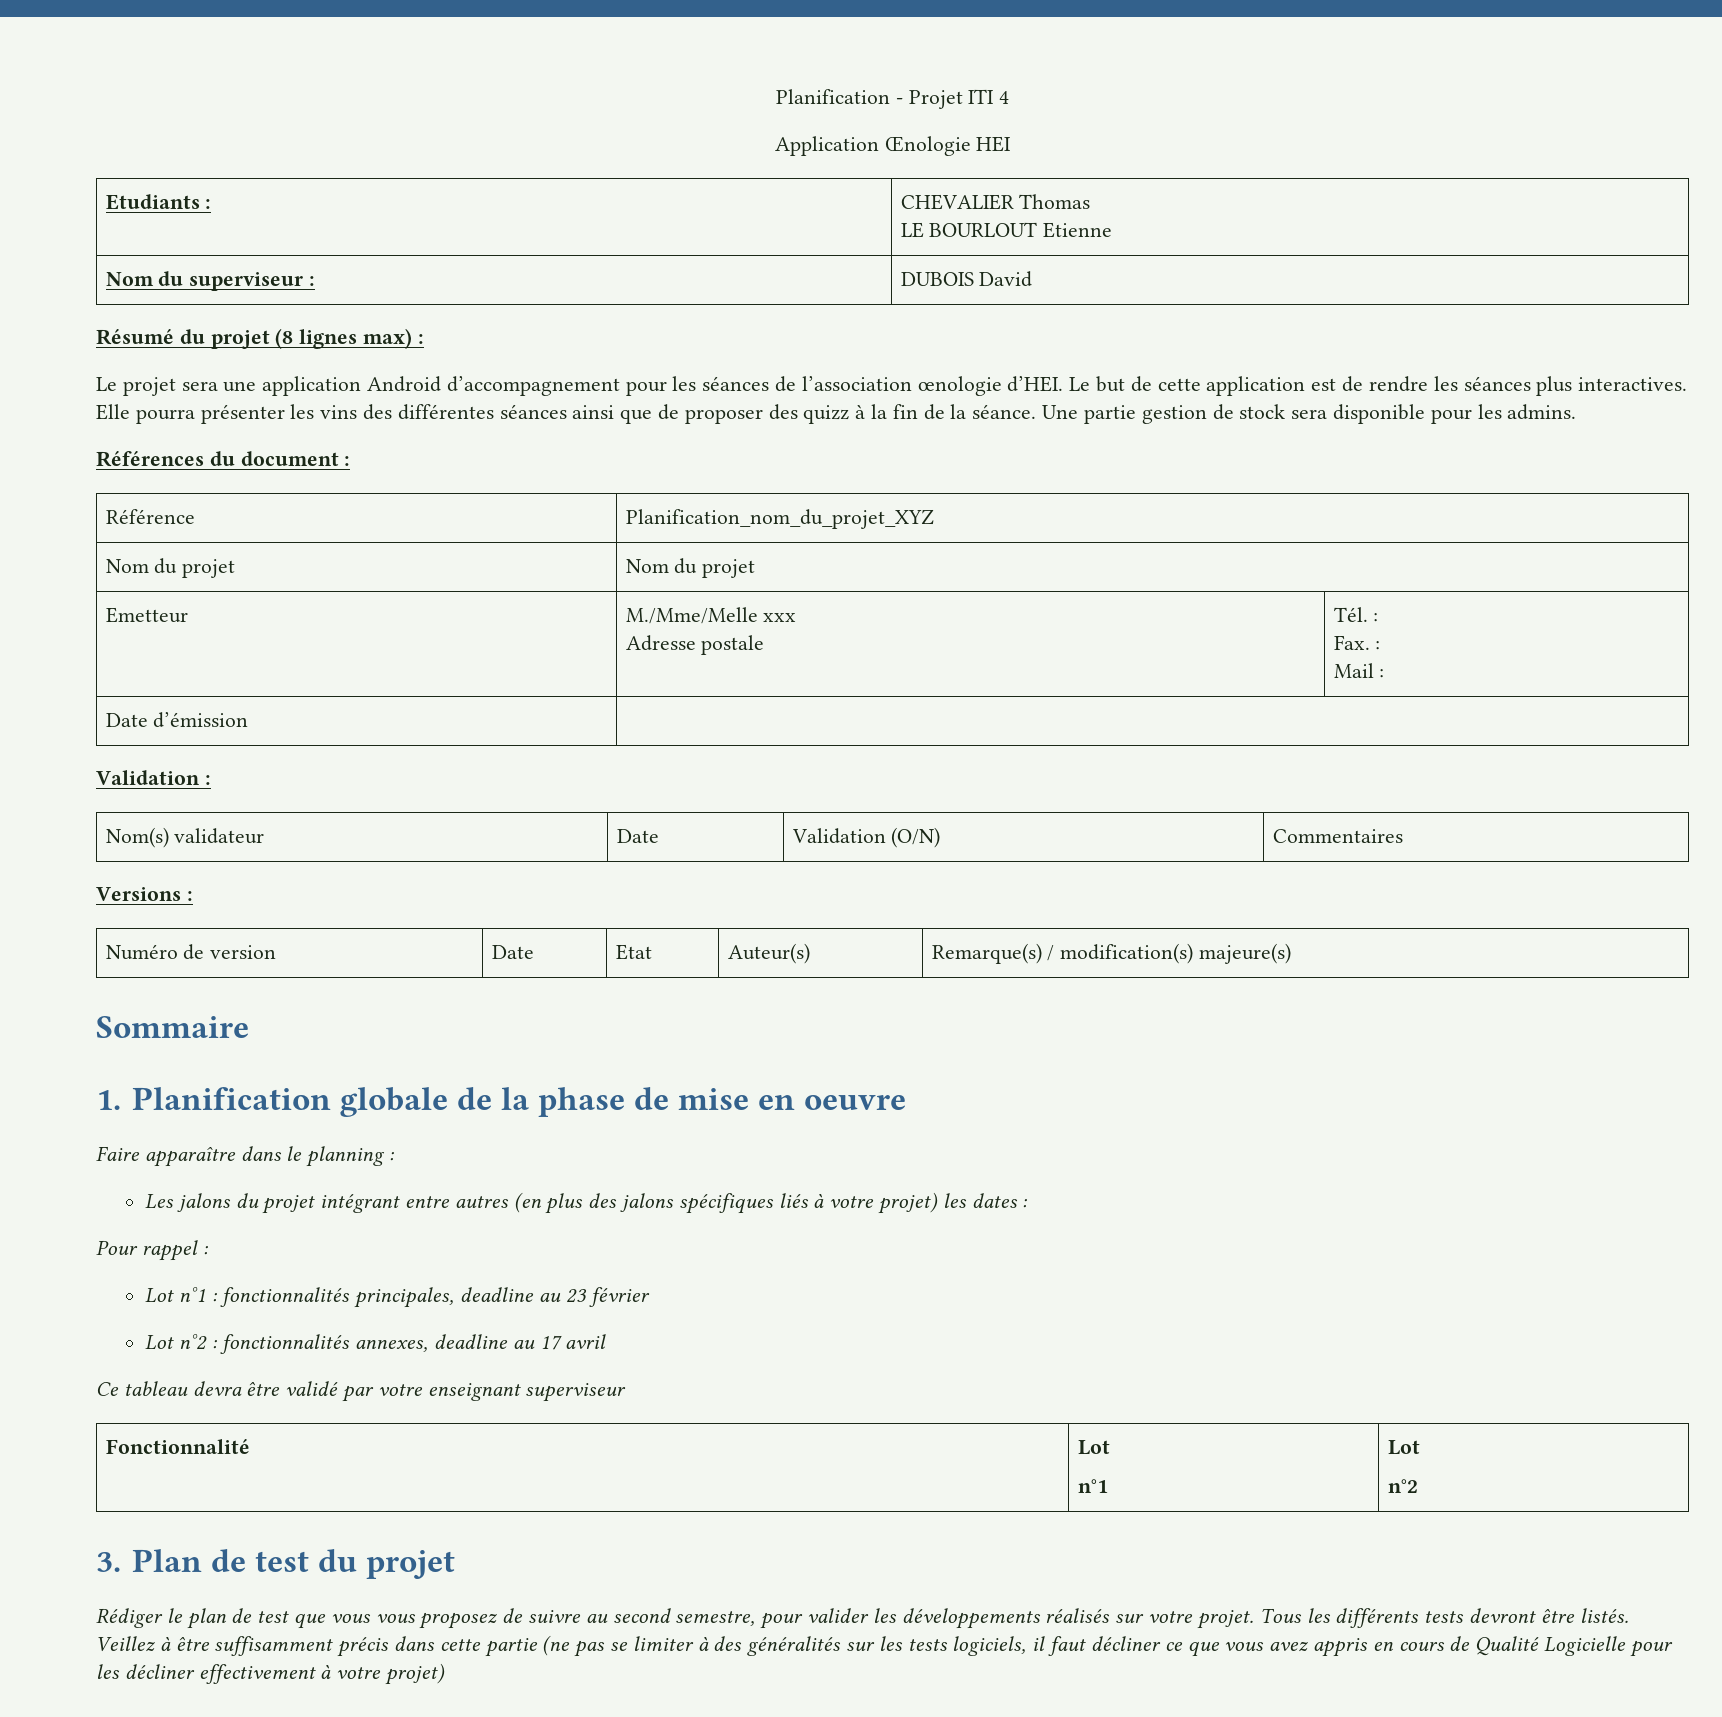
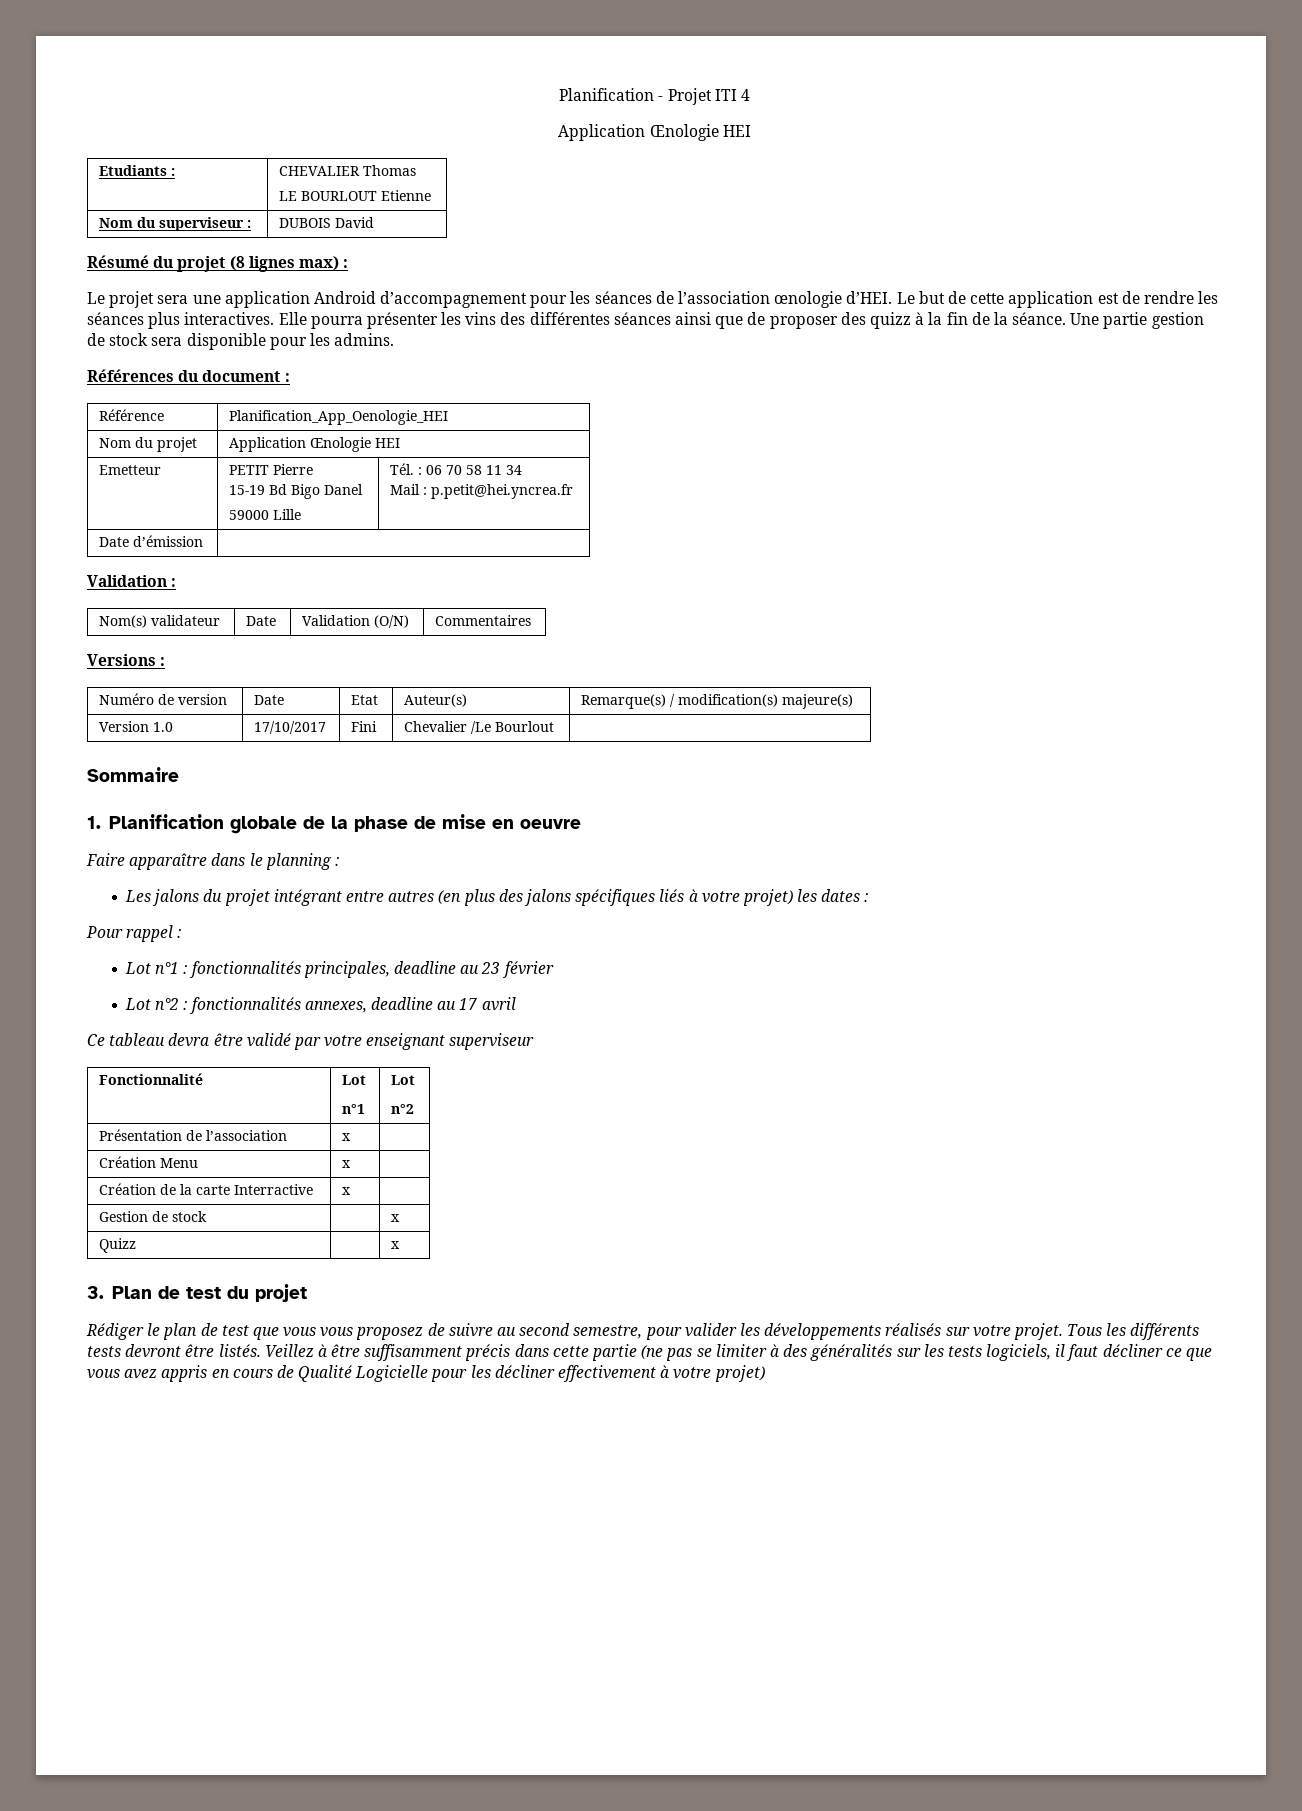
[625,509,934,529] Planification_nom_du_projet_XYZ -> [229,410,449,425] Planification_App_Oenologie_HEI
[625,558,756,578] [105,607,188,623] [625,607,797,624] [625,635,765,655] [1333,607,1379,622] [1333,635,1381,650] Nom du projet // Emetteur | M./Mme/Melle xxx // Adresse postale | Tél. : // Fax. : -> [229,437,401,452] [99,465,162,475] [229,464,314,475] [229,484,364,499] [229,509,302,520] [390,463,523,475] Application Œnologie HEI // Emetteur | PETIT Pierre // 15-19 Bd Bigo Danel // 59000 Lille | Tél. : 06 70 58 11 34
(1385, 673) none -> [431,484,574,499] p.petit@hei.yncrea.fr
(1292, 953) none -> [99,721,174,732] [254,721,327,734] [351,721,378,732] [404,721,555,734] // Version 1.0 | 17/10/2017 | Fini | Chevalier /Le Bourlout |
(1418, 1486) none -> [99,1129,288,1141] [342,1133,352,1141] [99,1156,199,1168] [342,1160,352,1168] [99,1183,314,1195] [342,1187,352,1195] [99,1211,208,1222] [391,1214,401,1222] [99,1238,137,1253] [391,1241,401,1249] // Présentation de l’association | x | // Création Menu | x | // Création de la carte Interractive | x | // Gestion de stock | | x // Quizz | | x

